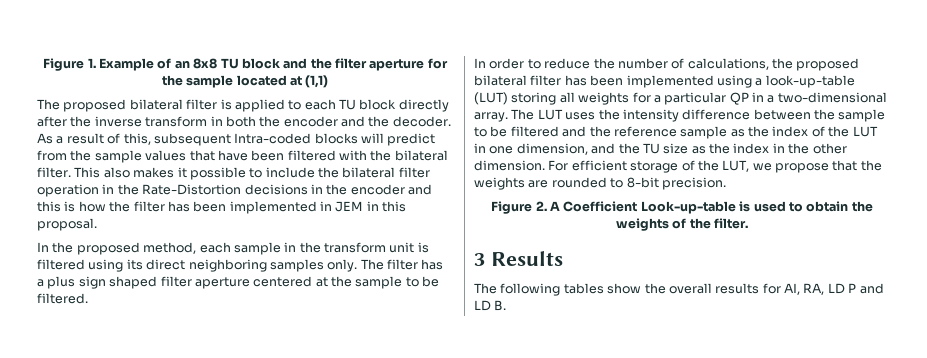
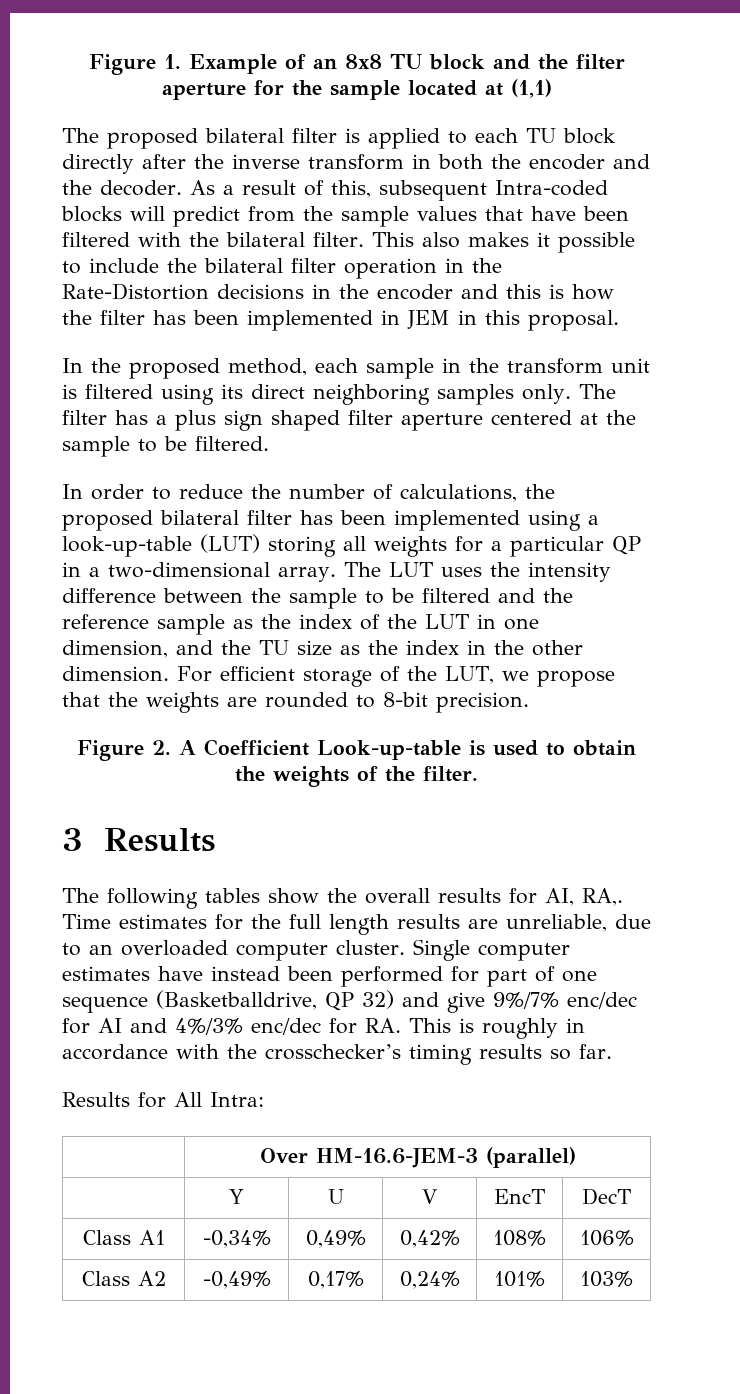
[803,283,884,295] [474,300,507,311] RA, LD P and LD B. -> [582,888,623,906] [62,914,651,935] [62,939,570,961] [62,966,597,987] [62,990,637,1013] [62,1018,585,1039] [62,1044,612,1065] [62,1092,264,1108] [259,1147,576,1168] [229,1189,244,1204] [327,1189,344,1204] [422,1189,438,1204] [494,1189,545,1204] [582,1188,631,1205] [82,1230,165,1245] [202,1230,271,1248] [305,1230,366,1248] [399,1230,460,1248] [493,1230,546,1246] [579,1230,634,1246] [81,1271,166,1286] [202,1271,271,1289] [307,1271,364,1289] [399,1271,460,1289] [494,1271,545,1287] [580,1271,633,1287] RA,. Time estimates for the full length results are unreliable, due to an overloaded computer cluster. Single computer estimates have instead been performed for part of one sequence (Basketballdrive, QP 32) and give 9%/7% enc/dec for AI and 4%/3% enc/dec for RA. This is roughly in accordance with the crosschecker’s timing results so far. // Results for All Intra: // | Over HM-16.6-JEM-3 (parallel) // | Y | U | V | EncT | DecT // Class A1 | -0,34% | 0,49% | 0,42% | 108% | 106% // Class A2 | -0,49% | 0,17% | 0,24% | 101% | 103%

